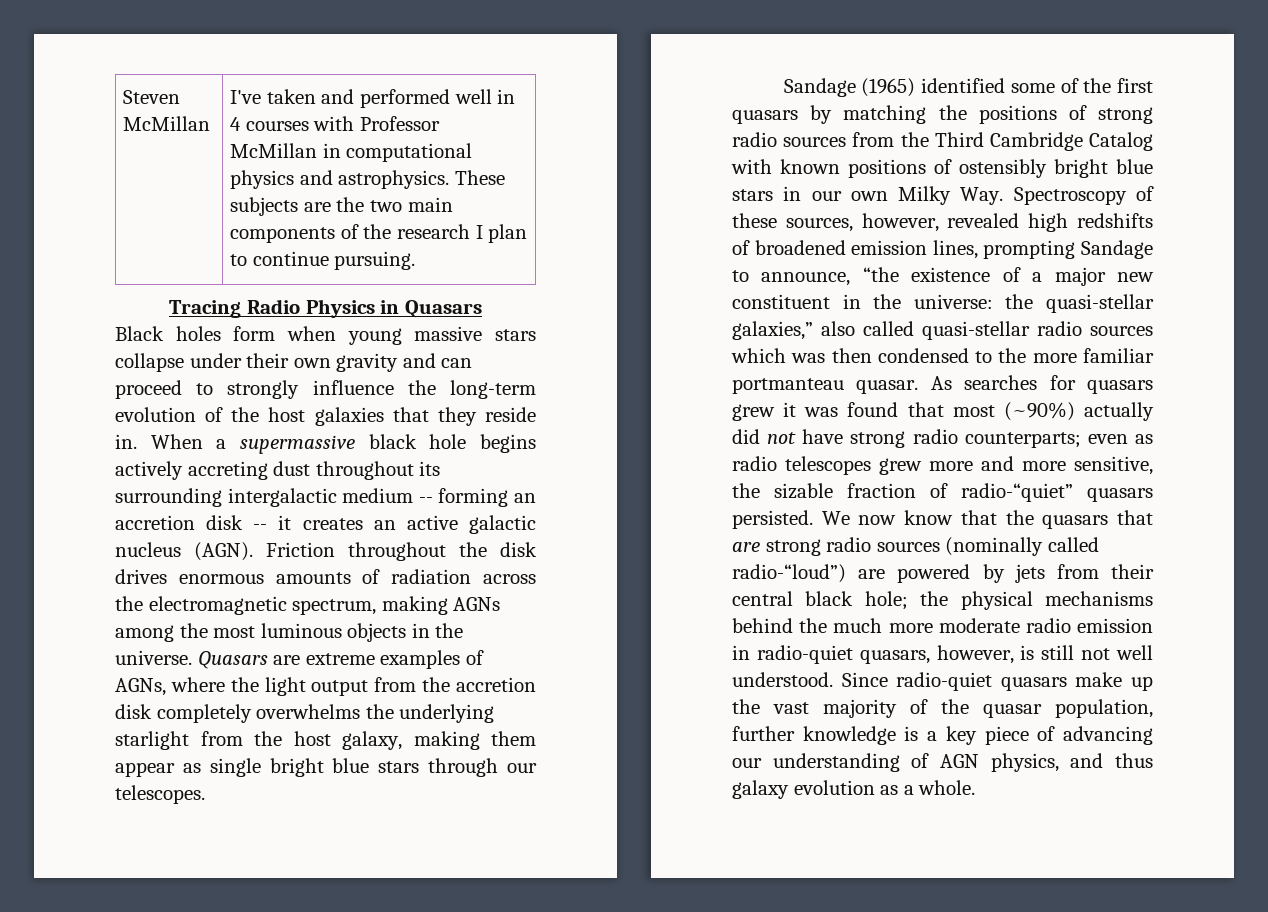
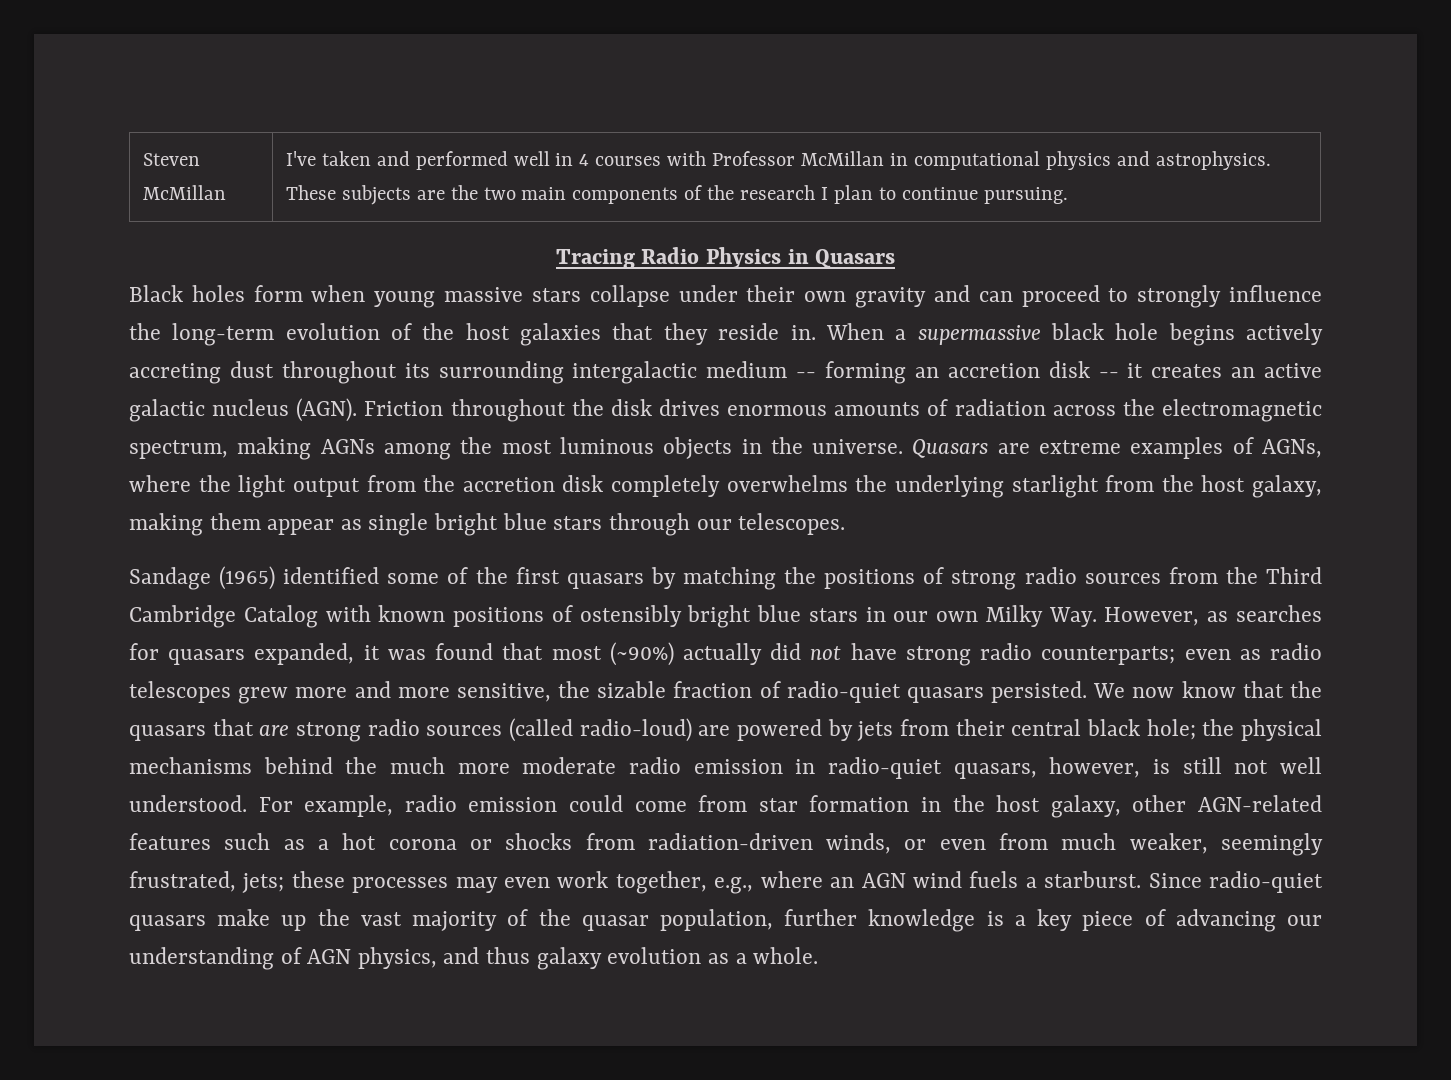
[1013,186,1154,205] [732,213,1153,232] [732,240,1153,259] [732,267,1154,286] [732,294,1154,313] [732,321,1153,340] [731,348,1154,363] [732,376,952,394] Spectroscopy of these sources, however, revealed high redshifts of broadened emission lines, prompting Sandage to announce, “the existence of a major new constituent in the universe: the quasi-stellar galaxies,” also called quasi-stellar radio sources which was then condensed to the more familiar portmanteau quasar. As -> [1104,607,1229,626] However, as
[732,404,775,421] grew -> [254,643,355,665] expanded,
[961,483,1073,502] radio-“quiet” -> [786,681,901,703] radio-quiet
[945,537,1099,556] [732,564,846,583] (nominally called radio-“loud”) -> [509,718,692,742] (called radio-loud)
(833, 679) none -> [258,795,1323,818] [129,833,1323,856] [129,871,1142,894] For example, radio emission could come from star formation in the host galaxy, other AGN-related features such as a hot corona or shocks from radiation-driven winds, or even from much weaker, seemingly frustrated, jets; these processes may even work together, e.g., where an AGN wind fuels a starburst.

